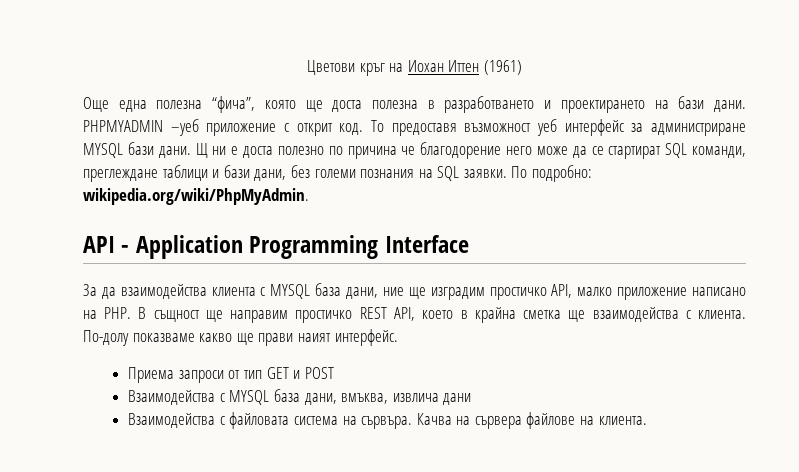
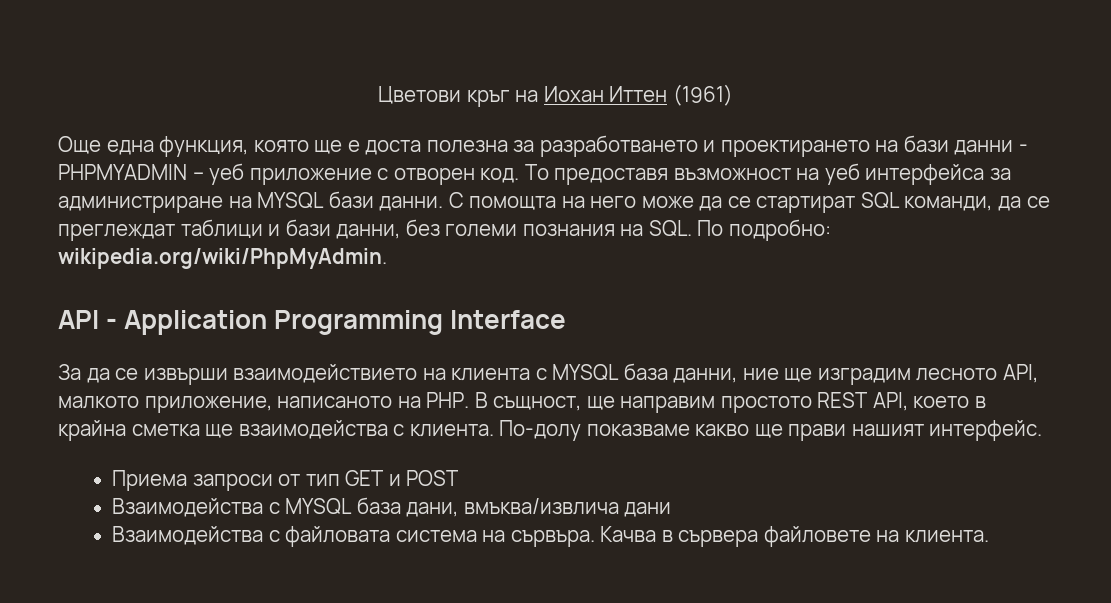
[156,96,256,113] полезна “фича”, -> [159,136,249,157] функция,
(323, 106) none -> [347,140,360,152] е
[427,100,435,109] в -> [513,140,535,152] за
[713,100,746,112] [83,119,199,136] дани. PHPMYADMIN –уеб -> [954,140,1029,155] [58,163,245,185] данни - PHPMYADMIN – уеб
[296,123,333,136] открит -> [393,168,475,185] отворен
[536,119,624,136] уеб интерфейс -> [796,163,985,185] на уеб интерфейса
(746, 129) none -> [228,196,252,208] на
[158,142,502,159] дани. Щ ни е доста полезно по причина че благодорение -> [379,192,585,211] данни. С помощта на
[83,169,158,182] преглеждане -> [998,196,1050,211] [58,224,175,241] да се преглеждат
[254,169,287,181] дани, -> [336,224,401,239] данни,
[437,166,507,181] SQL заявки. -> [648,220,692,236] SQL.
[120,284,207,299] взаимодейства -> [115,364,446,385] се извърши взаимодействието на
[346,287,379,299] дани, -> [673,368,738,383] данни,
[489,284,747,300] простичко API, малко приложение написано -> [916,364,1039,383] [58,396,393,413] лесното API, малкото приложение, написаното
[153,310,200,322] същност -> [493,396,582,411] същност,
[295,310,353,323] простичко -> [720,396,812,413] простото
[297,333,331,342] наият -> [851,424,924,436] нашият
[341,393,439,404] вмъква, извлича -> [463,498,619,515] вмъква/извлича
[456,412,576,429] на сървера файлове -> [661,526,871,547] в сървера файловете

